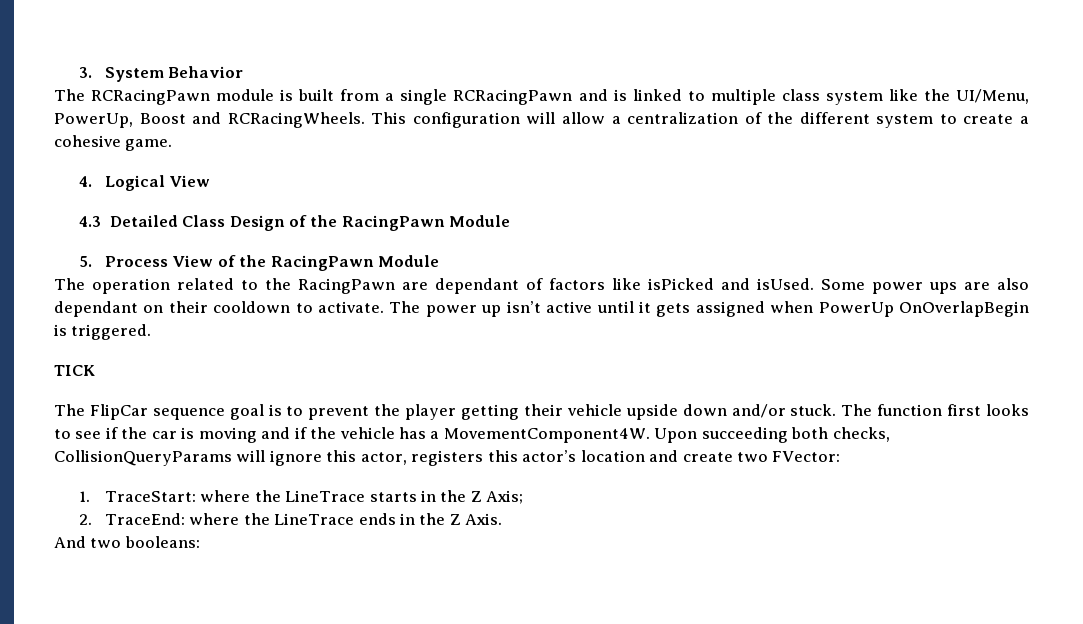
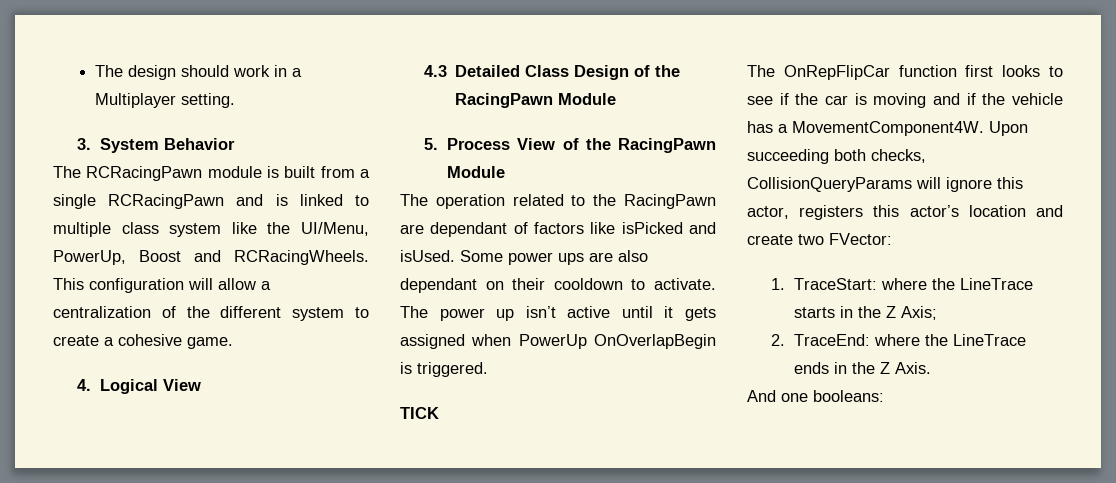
(79, 72) none -> [94,65,302,80] [94,93,235,108] The design should work in a Multiplayer setting. //
[89,404,873,420] FlipCar sequence goal is to prevent the player getting their vehicle upside down and/or stuck. The -> [783,65,890,80] OnRepFlipCar
[90,538,122,548] two -> [781,393,808,402] one

